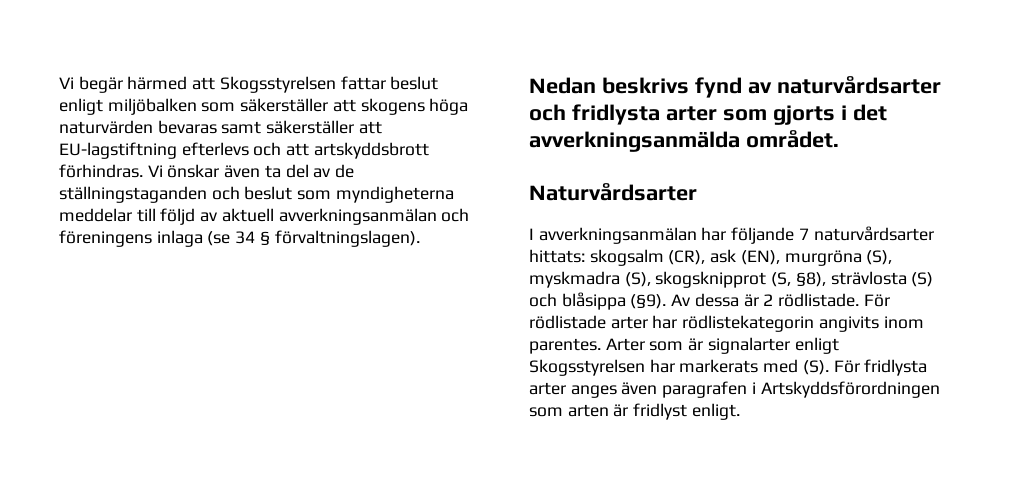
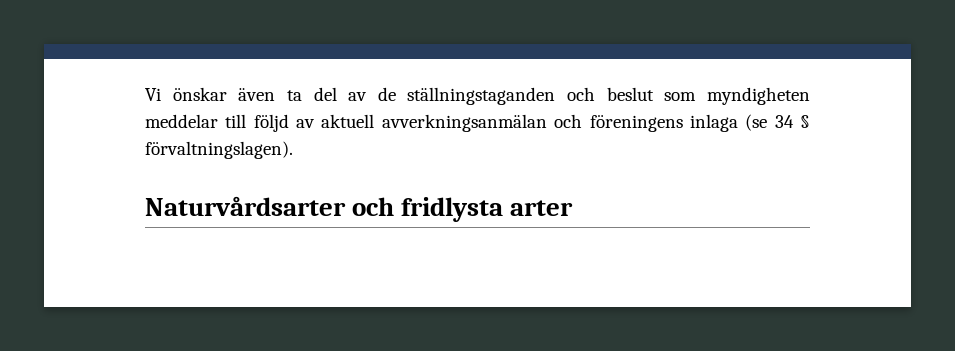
[59,76,439,93] [59,98,469,115] [59,120,382,134] [59,142,429,159] [59,164,163,178] Vi begär härmed att Skogsstyrelsen fattar beslut enligt miljöbalken som säkerställer att skogens höga naturvärden bevaras samt säkerställer att EU-lagstiftning efterlevs och att artskyddsbrott förhindras. Vi -> [145,88,161,101] Vi
[335,186,454,203] myndigheterna -> [706,87,810,105] myndigheten
[529,76,941,98] [529,104,887,125] [529,130,839,152] [529,183,697,201] [529,226,934,244] [529,249,893,266] [529,271,934,288] [529,292,890,310] [529,315,924,332] [529,337,839,354] [529,359,928,376] [529,381,940,398] [529,403,740,420] Nedan beskrivs fynd av naturvårdsarter och fridlysta arter som gjorts i det avverkningsanmälda området. // Naturvårdsarter // I avverkningsanmälan har följande 7 naturvårdsarter hittats: skogsalm (CR), ask (EN), murgröna (S), myskmadra (S), skogsknipprot (S, §8), strävlosta (S) och blåsippa (§9). Av dessa är 2 rödlistade. För rödlistade arter har rödlistekategorin angivits inom parentes. Arter som är signalarter enligt Skogsstyrelsen har markerats med (S). För fridlysta arter anges även paragrafen i Artskyddsförordningen som arten är fridlyst enligt. -> [145,196,574,222] Naturvårdsarter och fridlysta arter

